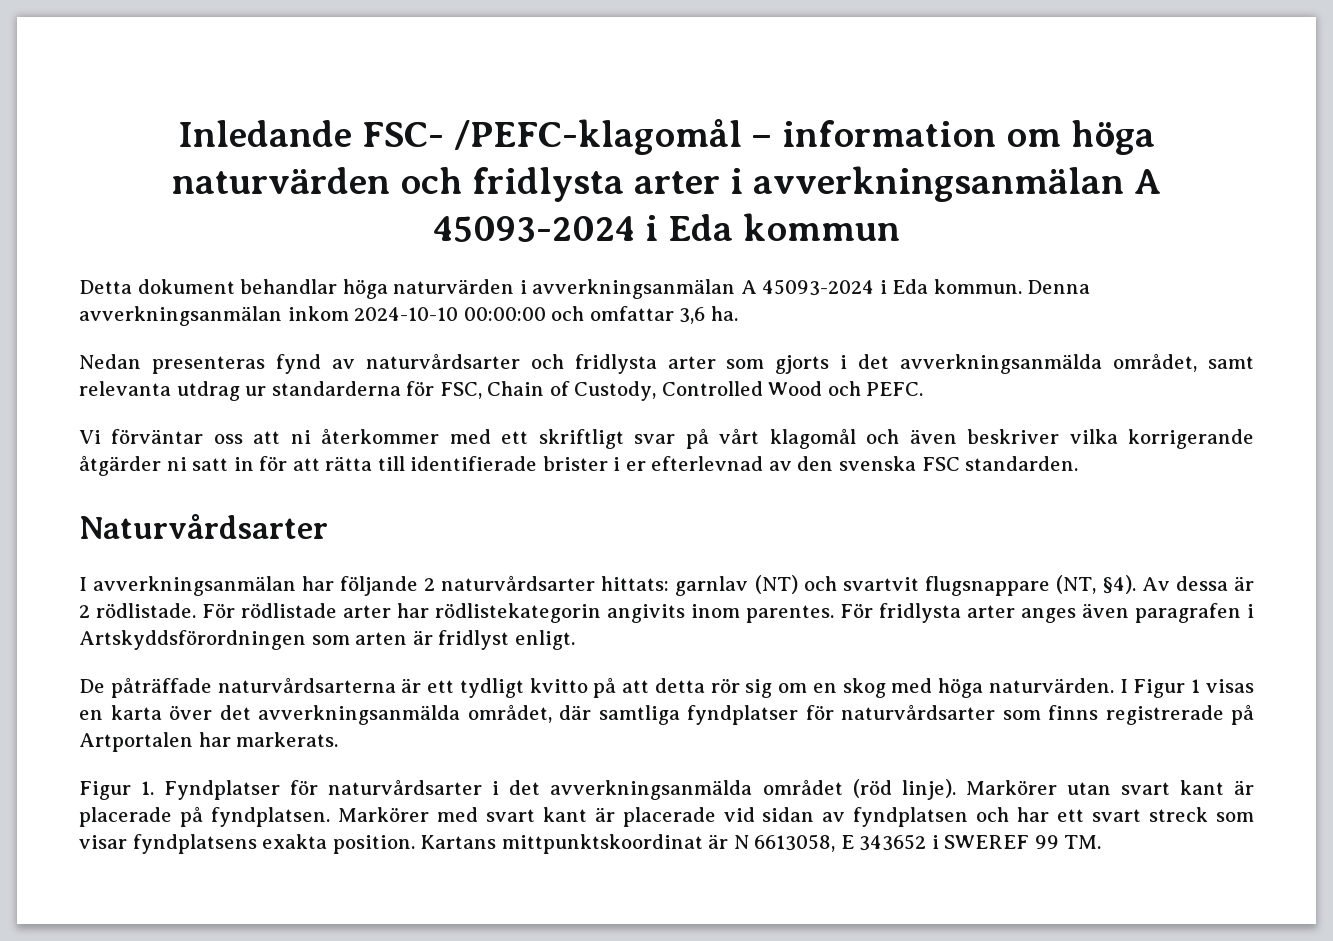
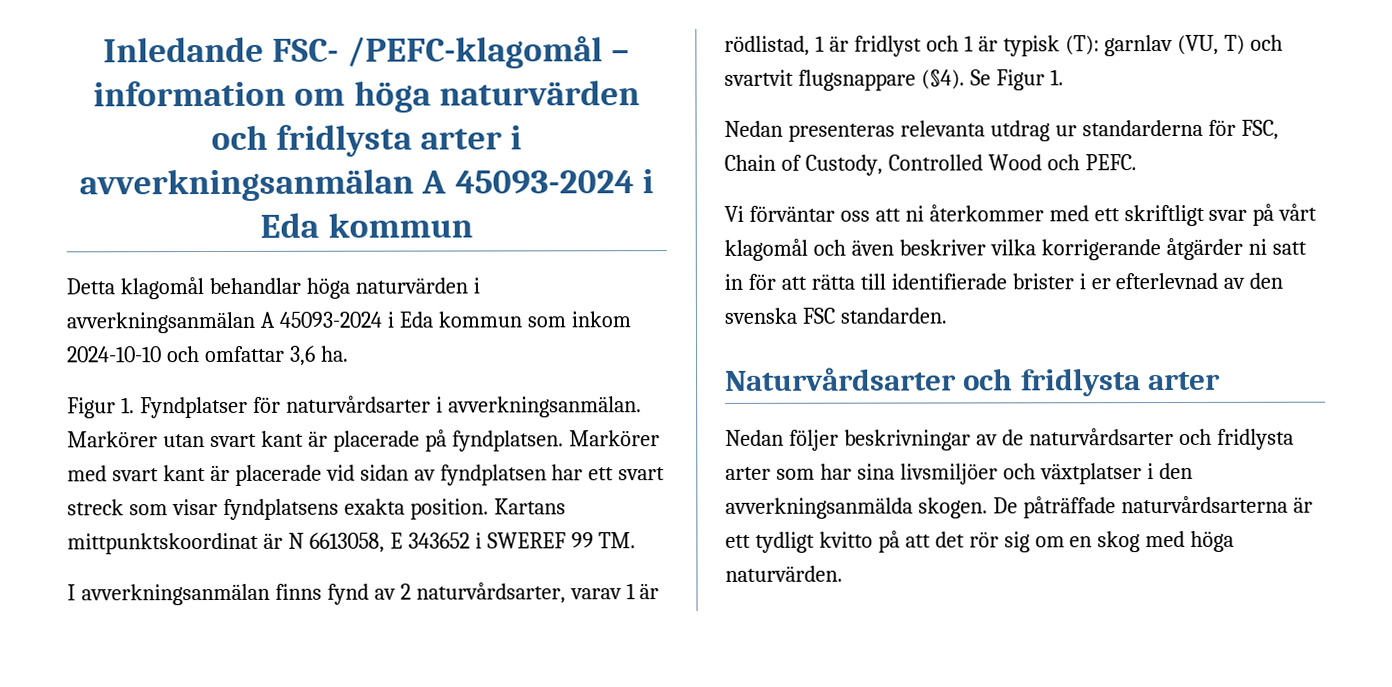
[137,279,235,294] dokument -> [119,277,204,300] klagomål
[933,279,1091,294] [79,306,282,326] kommun. Denna avverkningsanmälan -> [437,311,566,328] kommun som
[463,307,546,321] 00:00:00 -> (162, 354) none
[79,353,1254,374] Nedan presenteras fynd av naturvårdsarter och fridlysta arter som gjorts i det avverkningsanmälda området, samt -> [67,395,642,419] [67,429,660,452] [67,464,666,486] [67,498,566,520] [67,532,637,555] [67,582,660,606] [724,34,1284,57] [724,69,1064,91] [724,120,895,142] Figur 1. Fyndplatser för naturvårdsarter i avverkningsanmälan. Markörer utan svart kant är placerade på fyndplatsen. Markörer med svart kant är placerade vid sidan av fyndplatsen har ett svart streck som visar fyndplatsens exakta position. Kartans mittpunktskoordinat är N 6613058, E 343652 i SWEREF 99 TM. // I avverkningsanmälan finns fynd av 2 naturvårdsarter, varav 1 är rödlistad, 1 är fridlyst och 1 är typisk (T): garnlav (VU, T) och svartvit flugsnappare (§4). Se Figur 1. // Nedan presenteras
[79,575,1254,596] [79,603,1254,623] [79,630,575,650] // I avverkningsanmälan har följande 2 naturvårdsarter hittats: garnlav (NT) och svartvit flugsnappare (NT, §4). Av dessa är 2 rödlistade. För rödlistade arter har rödlistekategorin angivits inom parentes. För fridlysta arter anges även paragrafen i Artskyddsförordningen som arten är fridlyst enligt. // -> [963,368,1222,397] [725,428,1294,451] [725,462,1193,485] [725,497,988,519] och fridlysta arter // Nedan följer beskrivningar av de naturvårdsarter och fridlysta arter som har sina livsmiljöer och växtplatser i den avverkningsanmälda skogen.
[654,678,705,693] detta -> [934,531,965,548] det
[1119,679,1255,698] [79,704,1254,725] [79,732,339,752] [79,779,1254,800] [79,806,1254,827] [79,834,1102,854] I Figur 1 visas en karta över det avverkningsanmälda området, där samtliga fyndplatser för naturvårdsarter som finns registrerade på Artportalen har markerats. // Figur 1. Fyndplatser för naturvårdsarter i det avverkningsanmälda området (röd linje). Markörer utan svart kant är placerade på fyndplatsen. Markörer med svart kant är placerade vid sidan av fyndplatsen och har ett svart streck som visar fyndplatsens exakta position. Kartans mittpunktskoordinat är N 6613058, E 343652 i SWEREF 99 TM. -> (843, 573) none

